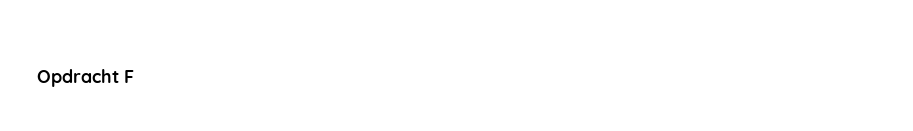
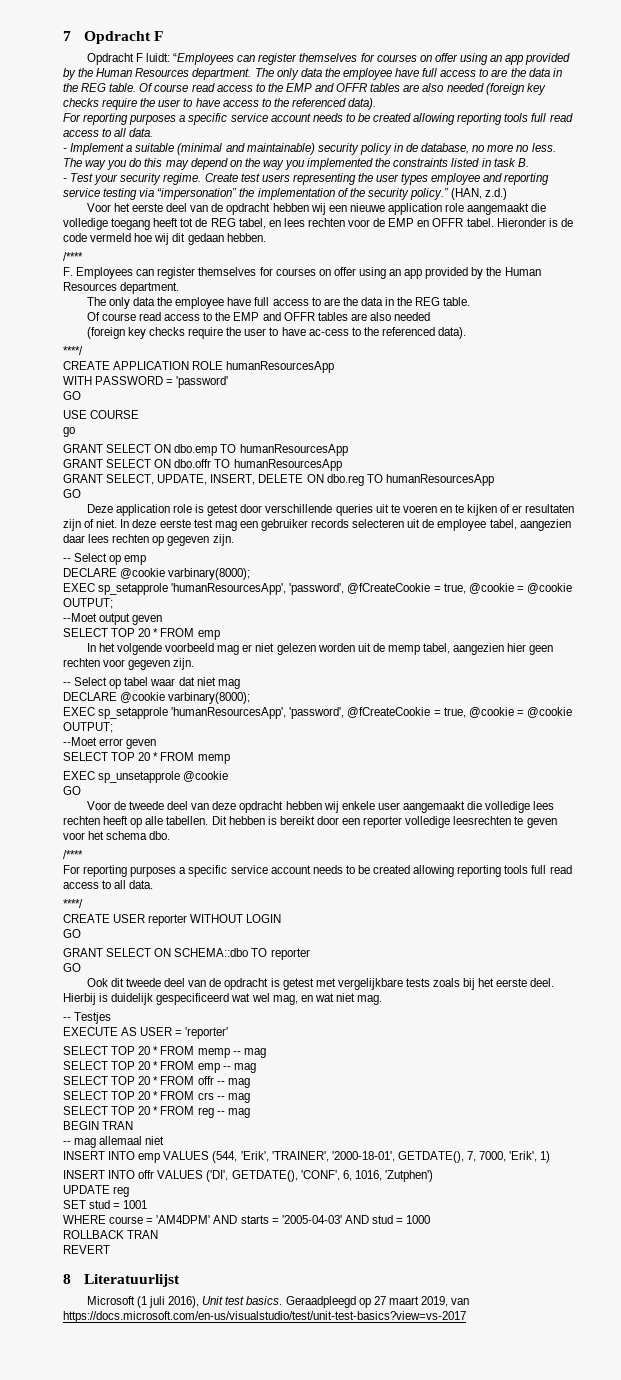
[37,69,134,87] Opdracht F -> [63,31,164,44] [86,53,571,65] [63,68,562,80] [63,83,546,95] [63,98,377,110] [63,113,573,125] [63,128,154,137] [63,143,556,155] [63,158,529,170] [63,173,550,185] [63,188,508,200] [86,203,547,215] [63,218,573,230] [63,233,266,245] [63,252,83,261] [63,267,541,279] [63,282,180,294] [86,297,471,309] [86,312,431,321] [86,327,467,339] [63,346,83,355] [63,361,335,373] [63,376,229,388] [63,391,81,400] [63,410,140,419] [63,427,75,437] [63,444,348,456] [63,459,342,471] [63,474,494,486] [63,489,81,498] [86,504,575,516] [63,519,571,531] [63,534,234,546] [63,553,147,565] [63,568,251,580] [63,583,572,595] [63,598,113,609] [63,613,163,625] [63,628,220,640] [86,643,554,655] [63,658,195,670] [63,677,240,689] [63,692,251,704] [63,707,572,719] [63,722,113,733] [63,737,157,749] [63,752,230,764] [63,771,229,783] [63,786,81,795] [86,801,555,813] [63,816,557,828] [63,831,171,840] [63,850,83,859] [63,865,572,877] [63,880,154,889] [63,899,83,908] [63,914,282,926] [63,929,81,938] [63,948,310,960] [63,963,81,972] [86,978,555,990] [63,993,383,1005] [63,1012,112,1024] [63,1027,229,1039] [63,1046,266,1058] [63,1061,256,1073] [63,1076,250,1088] [63,1091,250,1103] [63,1106,250,1118] [63,1121,134,1130] [63,1136,165,1148] [63,1151,551,1163] [63,1170,433,1182] [63,1185,130,1197] [63,1200,148,1209] [63,1215,431,1224] [63,1230,159,1239] [63,1245,110,1254] [63,1274,181,1287] [86,1296,470,1308] [63,1311,466,1323] 7 Opdracht F // Opdracht F luidt: “Employees can register themselves for courses on offer using an app provided by the Human Resources department. The only data the employee have full access to are the data in the REG table. Of course read access to the EMP and OFFR tables are also needed (foreign key checks require the user to have access to the referenced data). // For reporting purposes a specific service account needs to be created allowing reporting tools full read access to all data. // - Implement a suitable (minimal and maintainable) security policy in de database, no more no less. The way you do this may depend on the way you implemented the constraints listed in task B. // - Test your security regime. Create test users representing the user types employee and reporting service testing via “impersonation” the implementation of the security policy.” (HAN, z.d.) // Voor het eerste deel van de opdracht hebben wij een nieuwe application role aangemaakt die volledige toegang heeft tot de REG tabel, en lees rechten voor de EMP en OFFR tabel. Hieronder is de code vermeld hoe wij dit gedaan hebben. // /**** // F. Employees can register themselves for courses on offer using an app provided by the Human Resources department. // The only data the employee have full access to are the data in the REG table. // Of course read access to the EMP and OFFR tables are also needed // (foreign key checks require the user to have ac-cess to the referenced data). // ****/ // CREATE APPLICATION ROLE humanResourcesApp // WITH PASSWORD = 'password' // GO // USE COURSE // go // GRANT SELECT ON dbo.emp TO humanResourcesApp // GRANT SELECT ON dbo.offr TO humanResourcesApp // GRANT SELECT, UPDATE, INSERT, DELETE ON dbo.reg TO humanResourcesApp // GO // Deze application role is getest door verschillende queries uit te voeren en te kijken of er resultaten zijn of niet. In deze eerste test mag een gebruiker records selecteren uit de employee tabel, aangezien daar lees rechten op gegeven zijn. // -- Select op emp // DECLARE @cookie varbinary(8000); // EXEC sp_setapprole 'humanResourcesApp', 'password', @fCreateCookie = true, @cookie = @cookie OUTPUT; // --Moet output geven // SELECT TOP 20 * FROM emp // In het volgende voorbeeld mag er niet gelezen worden uit de memp tabel, aangezien hier geen rechten voor gegeven zijn. // -- Select op tabel waar dat niet mag // DECLARE @cookie varbinary(8000); // EXEC sp_setapprole 'humanResourcesApp', 'password', @fCreateCookie = true, @cookie = @cookie OUTPUT; // --Moet error geven // SELECT TOP 20 * FROM memp // EXEC sp_unsetapprole @cookie // GO // Voor de tweede deel van deze opdracht hebben wij enkele user aangemaakt die volledige lees rechten heeft op alle tabellen. Dit hebben is bereikt door een reporter volledige leesrechten te geven voor het schema dbo. // /**** // For reporting purposes a specific service account needs to be created allowing reporting tools full read access to all data. // ****/ // CREATE USER reporter WITHOUT LOGIN // GO // GRANT SELECT ON SCHEMA::dbo TO reporter // GO // Ook dit tweede deel van de opdracht is getest met vergelijkbare tests zoals bij het eerste deel. Hierbij is duidelijk gespecificeerd wat wel mag, en wat niet mag. // -- Testjes // EXECUTE AS USER = 'reporter' // SELECT TOP 20 * FROM memp -- mag // SELECT TOP 20 * FROM emp -- mag // SELECT TOP 20 * FROM offr -- mag // SELECT TOP 20 * FROM crs -- mag // SELECT TOP 20 * FROM reg -- mag // BEGIN TRAN // -- mag allemaal niet // INSERT INTO emp VALUES (544, 'Erik', 'TRAINER', '2000-18-01', GETDATE(), 7, 7000, 'Erik', 1) // INSERT INTO offr VALUES ('DI', GETDATE(), 'CONF', 6, 1016, 'Zutphen') // UPDATE reg // SET stud = 1001 // WHERE course = 'AM4DPM' AND starts = '2005-04-03' AND stud = 1000 // ROLLBACK TRAN // REVERT // 8 Literatuurlijst // Microsoft (1 juli 2016), Unit test basics. Geraadpleegd op 27 maart 2019, van https://docs.microsoft.com/en-us/visualstudio/test/unit-test-basics?view=vs-2017

